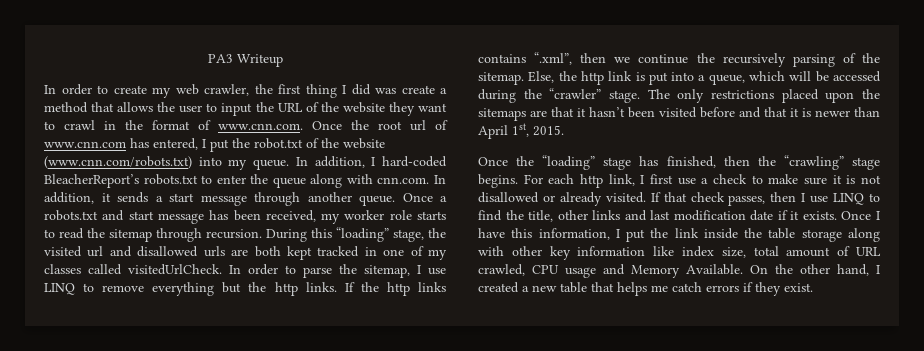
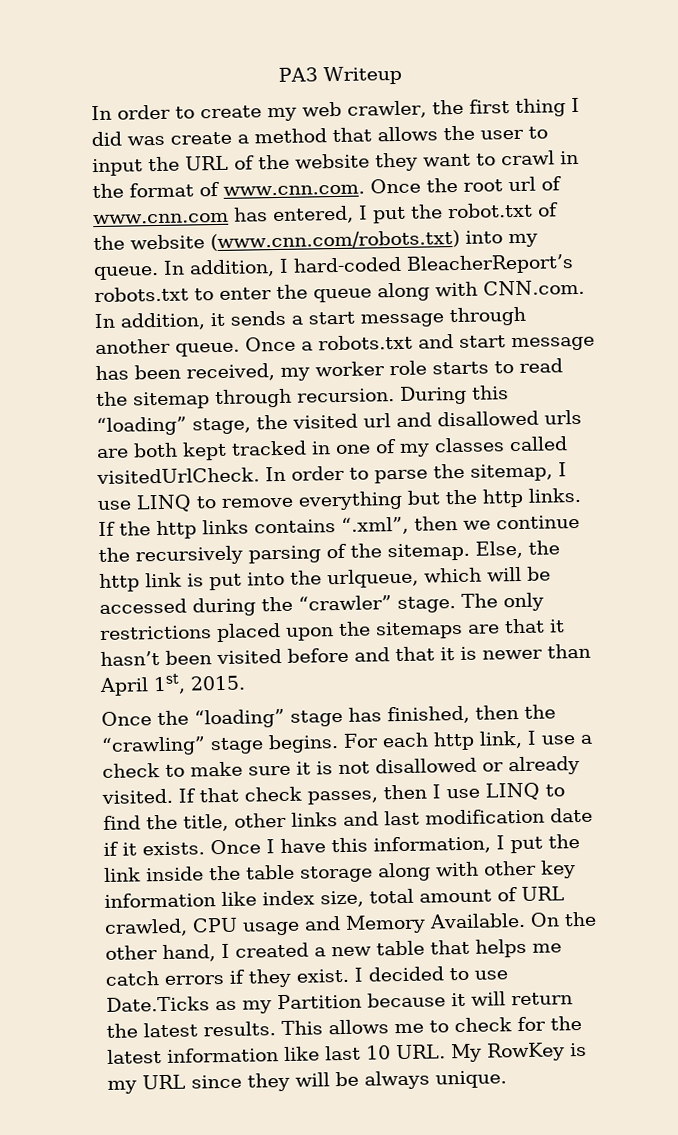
[377,177,430,184] cnn.com. -> [483,279,585,296] CNN.com.
[698,74,745,85] a queue, -> [290,568,419,589] the urlqueue,
[650,174,673,184] first -> (536, 737) none
(813, 287) none -> [354,966,508,982] [106,991,573,1014] [106,1015,582,1038] [107,1042,587,1064] [107,1070,507,1094] I decided to use Date.Ticks as my Partition because it will return the latest results. This allows me to check for the latest information like last 10 URL. My RowKey is my URL since they will be always unique.

